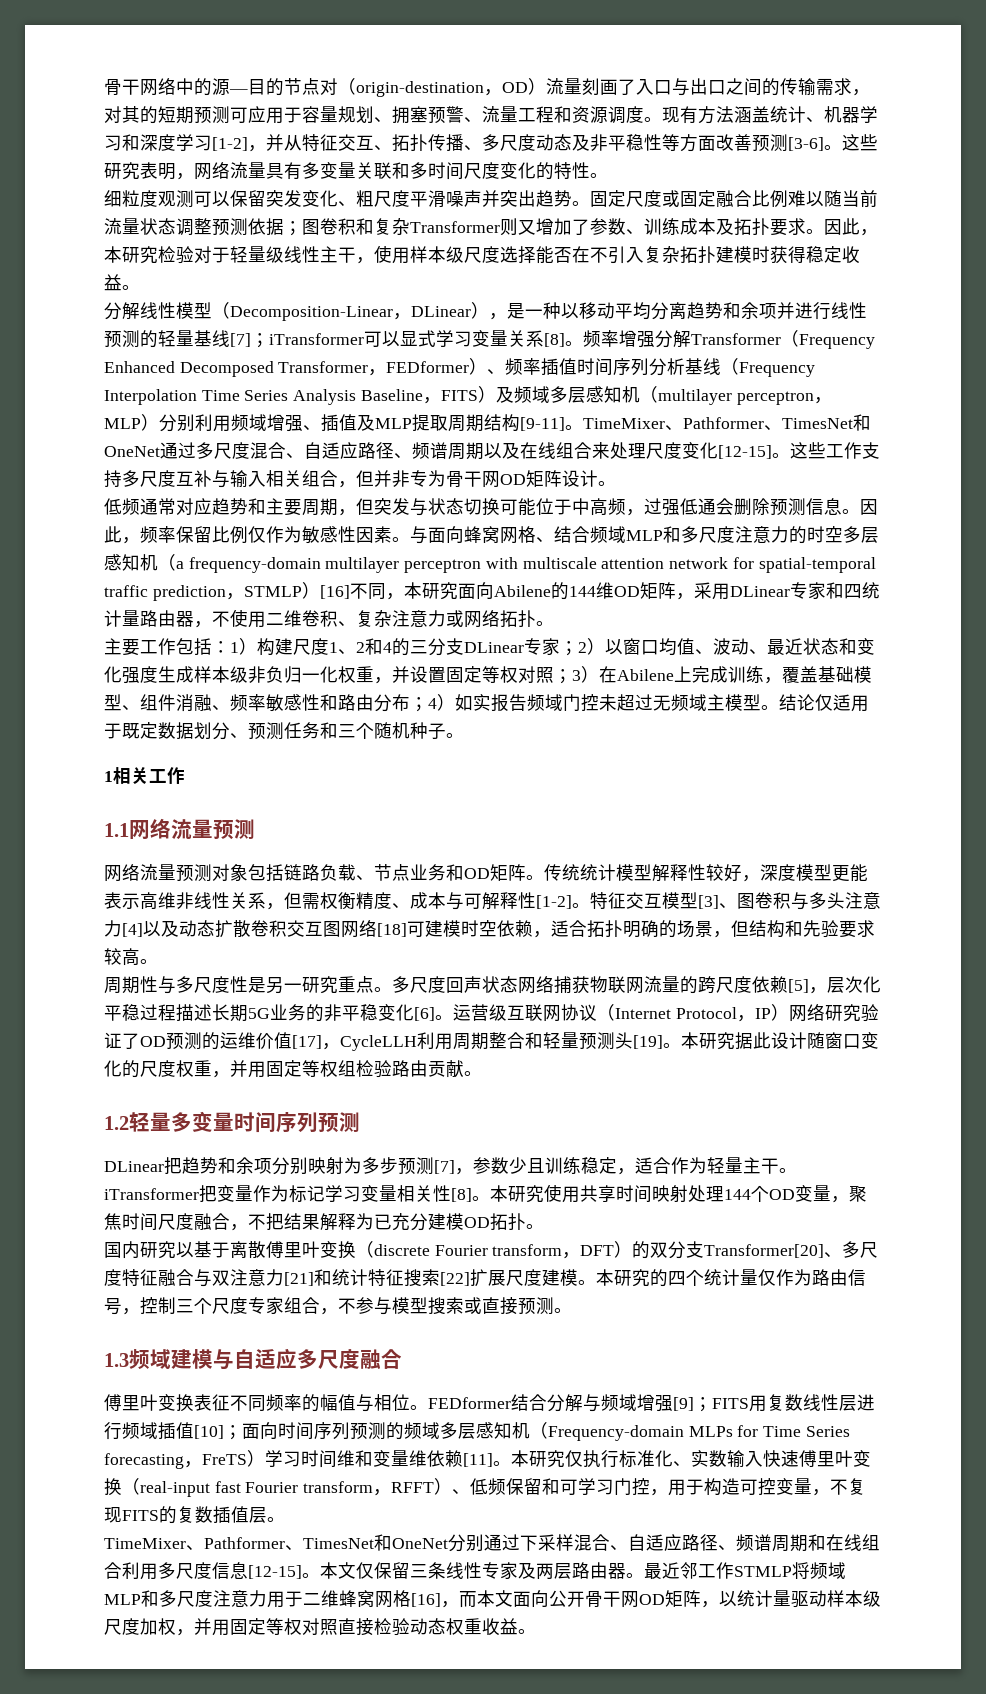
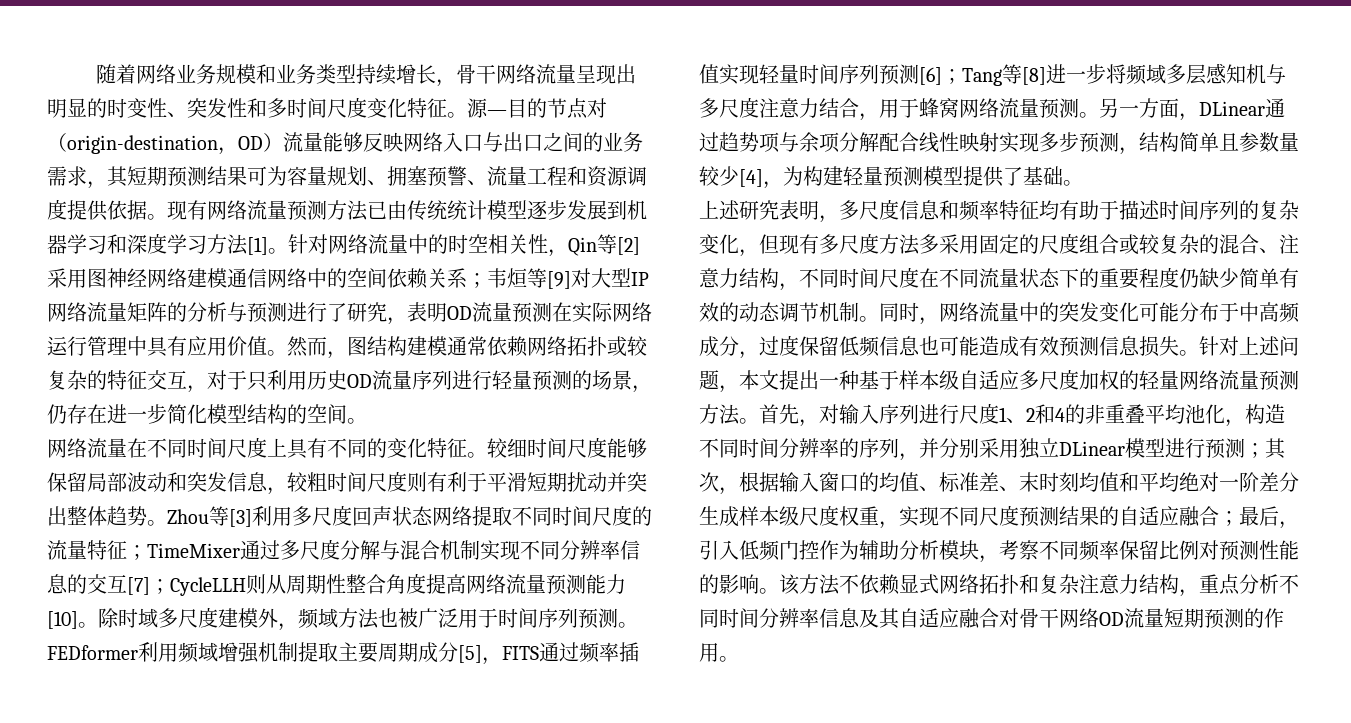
[104,78,212,96] 骨干网络中的 -> [96,64,637,87] [47,97,467,118] 随着网络业务规模和业务类型持续增长，骨干网络流量呈现出明显的时变性、突发性和多时间尺度变化特征。
[582,78,636,96] 刻画了 -> [323,132,443,152] 能够反映网络
[780,78,870,96] [104,106,302,124] 传输需求，对其的短期预测可应用于 -> [603,132,643,152] [47,166,287,189] 业务需求，其短期预测结果可为
[644,106,824,124] 。现有方法涵盖统计、 -> [67,200,627,221] 提供依据。现有网络流量预测方法已由传统统计模型逐步发展到
[212,134,878,152] [104,162,608,180] [104,190,878,208] [104,218,878,236] [104,245,860,264] [104,274,140,291] [104,302,867,321] [104,330,875,349] [104,358,816,377] [104,386,832,405] [104,414,871,432] [104,442,880,460] [104,470,616,488] [104,498,878,516] [104,526,879,544] [104,554,876,573] [104,582,880,601] [104,609,554,628] [104,638,875,656] [104,666,872,684] [104,694,869,712] [104,722,464,740] [104,767,185,784] [104,818,255,840] [104,864,868,882] [104,892,881,910] [104,920,875,938] [104,948,158,966] [104,976,392,994] [1-2]，并从特征交互、拓扑传播、多尺度动态及非平稳性等方面改善预测[3-6]。这些研究表明，网络流量具有多变量关联和多时间尺度变化的特性。 // 细粒度观测可以保留突发变化、粗尺度平滑噪声并突出趋势。固定尺度或固定融合比例难以随当前流量状态调整预测依据；图卷积和复杂Transformer则又增加了参数、训练成本及拓扑要求。因此，本研究检验对于轻量级线性主干，使用样本级尺度选择能否在不引入复杂拓扑建模时获得稳定收益。 // 分解线性模型（Decomposition-Linear，DLinear），是一种以移动平均分离趋势和余项并进行线性预测的轻量基线[7]；iTransformer可以显式学习变量关系[8]。频率增强分解Transformer（Frequency Enhanced Decomposed Transformer，FEDformer）、频率插值时间序列分析基线（Frequency Interpolation Time Series Analysis Baseline，FITS）及频域多层感知机（multilayer perceptron，MLP）分别利用频域增强、插值及MLP提取周期结构[9-11]。TimeMixer、Pathformer、TimesNet和OneNet通过多尺度混合、自适应路径、频谱周期以及在线组合来处理尺度变化[12-15]。这些工作支持多尺度互补与输入相关组合，但并非专为骨干网OD矩阵设计。 // 低频通常对应趋势和主要周期，但突发与状态切换可能位于中高频，过强低通会删除预测信息。因此，频率保留比例仅作为敏感性因素。与面向蜂窝网格、结合频域MLP和多尺度注意力的时空多层感知机（a frequency-domain multilayer perceptron with multiscale attention network for spatial-temporal traffic prediction，STMLP）[16]不同，本研究面向Abilene的144维OD矩阵，采用DLinear专家和四统计量路由器，不使用二维卷积、复杂注意力或网络拓扑。 // 主要工作包括：1）构建尺度1、2和4的三分支DLinear专家；2）以窗口均值、波动、最近状态和变化强度生成样本级非负归一化权重，并设置固定等权对照；3）在Abilene上完成训练，覆盖基础模型、组件消融、频率敏感性和路由分布；4）如实报告频域门控未超过无频域主模型。结论仅适用于既定数据划分、预测任务和三个随机种子。 // 1相关工作 // 1.1网络流量预测 // 网络流量预测对象包括链路负载、节点业务和OD矩阵。传统统计模型解释性较好，深度模型更能表示高维非线性关系，但需权衡精度、成本与可解释性[1-2]。特征交互模型[3]、图卷积与多头注意力[4]以及动态扩散卷积交互图网络[18]可建模时空依赖，适合拓扑明确的场景，但结构和先验要求较高。 // 周期性与多尺度性是另一研究重点。 -> [207,234,640,257] [47,268,649,289] [47,302,652,325] [47,336,648,359] [47,370,652,393] [47,404,367,424] [47,437,647,459] [47,471,647,495] [47,506,292,527] 方法[1]。针对网络流量中的时空相关性，Qin等[2]采用图神经网络建模通信网络中的空间依赖关系；韦烜等[9]对大型IP网络流量矩阵的分析与预测进行了研究，表明OD流量预测在实际网络运行管理中具有应用价值。然而，图结构建模通常依赖网络拓扑或较复杂的特征交互，对于只利用历史OD流量序列进行轻量预测的场景，仍存在进一步简化模型结构的空间。 // 网络流量在不同时间尺度上具有不同的变化特征。较细时间尺度能够保留局部波动和突发信息，较粗时间尺度则有利于平滑短期扰动并突出整体趋势。Zhou等[3]利用
[554,976,881,994] [104,1004,879,1022] [104,1032,879,1051] [104,1060,482,1078] [104,1111,360,1133] [104,1157,797,1175] [104,1184,867,1203] [104,1213,544,1231] [104,1241,879,1259] [104,1269,866,1287] [104,1297,572,1315] [104,1348,402,1370] [104,1394,875,1412] [104,1422,850,1441] [104,1450,871,1469] [104,1478,867,1497] [104,1506,285,1524] [104,1534,880,1552] [104,1562,846,1580] [104,1590,881,1608] [104,1618,518,1636] 捕获物联网流量的跨尺度依赖[5]，层次化平稳过程描述长期5G业务的非平稳变化[6]。运营级互联网协议（Internet Protocol，IP）网络研究验证了OD预测的运维价值[17]，CycleLLH利用周期整合和轻量预测头[19]。本研究据此设计随窗口变化的尺度权重，并用固定等权组检验路由贡献。 // 1.2轻量多变量时间序列预测 // DLinear把趋势和余项分别映射为多步预测[7]，参数少且训练稳定，适合作为轻量主干。iTransformer把变量作为标记学习变量相关性[8]。本研究使用共享时间映射处理144个OD变量，聚焦时间尺度融合，不把结果解释为已充分建模OD拓扑。 // 国内研究以基于离散傅里叶变换（discrete Fourier transform，DFT）的双分支Transformer[20]、多尺度特征融合与双注意力[21]和统计特征搜索[22]扩展尺度建模。本研究的四个统计量仅作为路由信号，控制三个尺度专家组合，不参与模型搜索或直接预测。 // 1.3频域建模与自适应多尺度融合 // 傅里叶变换表征不同频率的幅值与相位。FEDformer结合分解与频域增强[9]；FITS用复数线性层进行频域插值[10]；面向时间序列预测的频域多层感知机（Frequency-domain MLPs for Time Series forecasting，FreTS）学习时间维和变量维依赖[11]。本研究仅执行标准化、实数输入快速傅里叶变换（real-input fast Fourier transform，RFFT）、低频保留和可学习门控，用于构造可控变量，不复现FITS的复数插值层。 // TimeMixer、Pathformer、TimesNet和OneNet分别通过下采样混合、自适应路径、频谱周期和在线组合利用多尺度信息[12-15]。本文仅保留三条线性专家及两层路由器。最近邻工作STMLP将频域MLP和多尺度注意力用于二维蜂窝网格[16]，而本文面向公开骨干网OD矩阵，以统计量驱动样本级尺度加权，并用固定等权对照直接检验动态权重收益 -> [472,505,652,526] [47,539,640,561] [47,573,626,596] [47,607,638,631] [47,642,639,665] [699,63,1286,86] [699,97,1285,121] [699,132,1299,155] [699,166,1083,189] [699,199,1299,223] [699,233,1299,257] [699,267,1299,291] [699,302,1300,325] [699,335,1299,359] [699,369,1299,393] [699,403,1285,427] [699,438,1286,461] [699,472,1299,495] [699,505,1299,529] [699,540,1299,563] [699,574,1299,597] [699,608,1284,629] [699,643,719,662] 提取不同时间尺度的流量特征；TimeMixer通过多尺度分解与混合机制实现不同分辨率信息的交互[7]；CycleLLH则从周期性整合角度提高网络流量预测能力[10]。除时域多尺度建模外，频域方法也被广泛用于时间序列预测。FEDformer利用频域增强机制提取主要周期成分[5]，FITS通过频率插值实现轻量时间序列预测[6]；Tang等[8]进一步将频域多层感知机与多尺度注意力结合，用于蜂窝网络流量预测。另一方面，DLinear通过趋势项与余项分解配合线性映射实现多步预测，结构简单且参数量较少[4]，为构建轻量预测模型提供了基础。 // 上述研究表明，多尺度信息和频率特征均有助于描述时间序列的复杂变化，但现有多尺度方法多采用固定的尺度组合或较复杂的混合、注意力结构，不同时间尺度在不同流量状态下的重要程度仍缺少简单有效的动态调节机制。同时，网络流量中的突发变化可能分布于中高频成分，过度保留低频信息也可能造成有效预测信息损失。针对上述问题，本文提出一种基于样本级自适应多尺度加权的轻量网络流量预测方法。首先，对输入序列进行尺度1、2和4的非重叠平均池化，构造不同时间分辨率的序列，并分别采用独立DLinear模型进行预测；其次，根据输入窗口的均值、标准差、末时刻均值和平均绝对一阶差分生成样本级尺度权重，实现不同尺度预测结果的自适应融合；最后，引入低频门控作为辅助分析模块，考察不同频率保留比例对预测性能的影响。该方法不依赖显式网络拓扑和复杂注意力结构，重点分析不同时间分辨率信息及其自适应融合对骨干网络OD流量短期预测的作用

